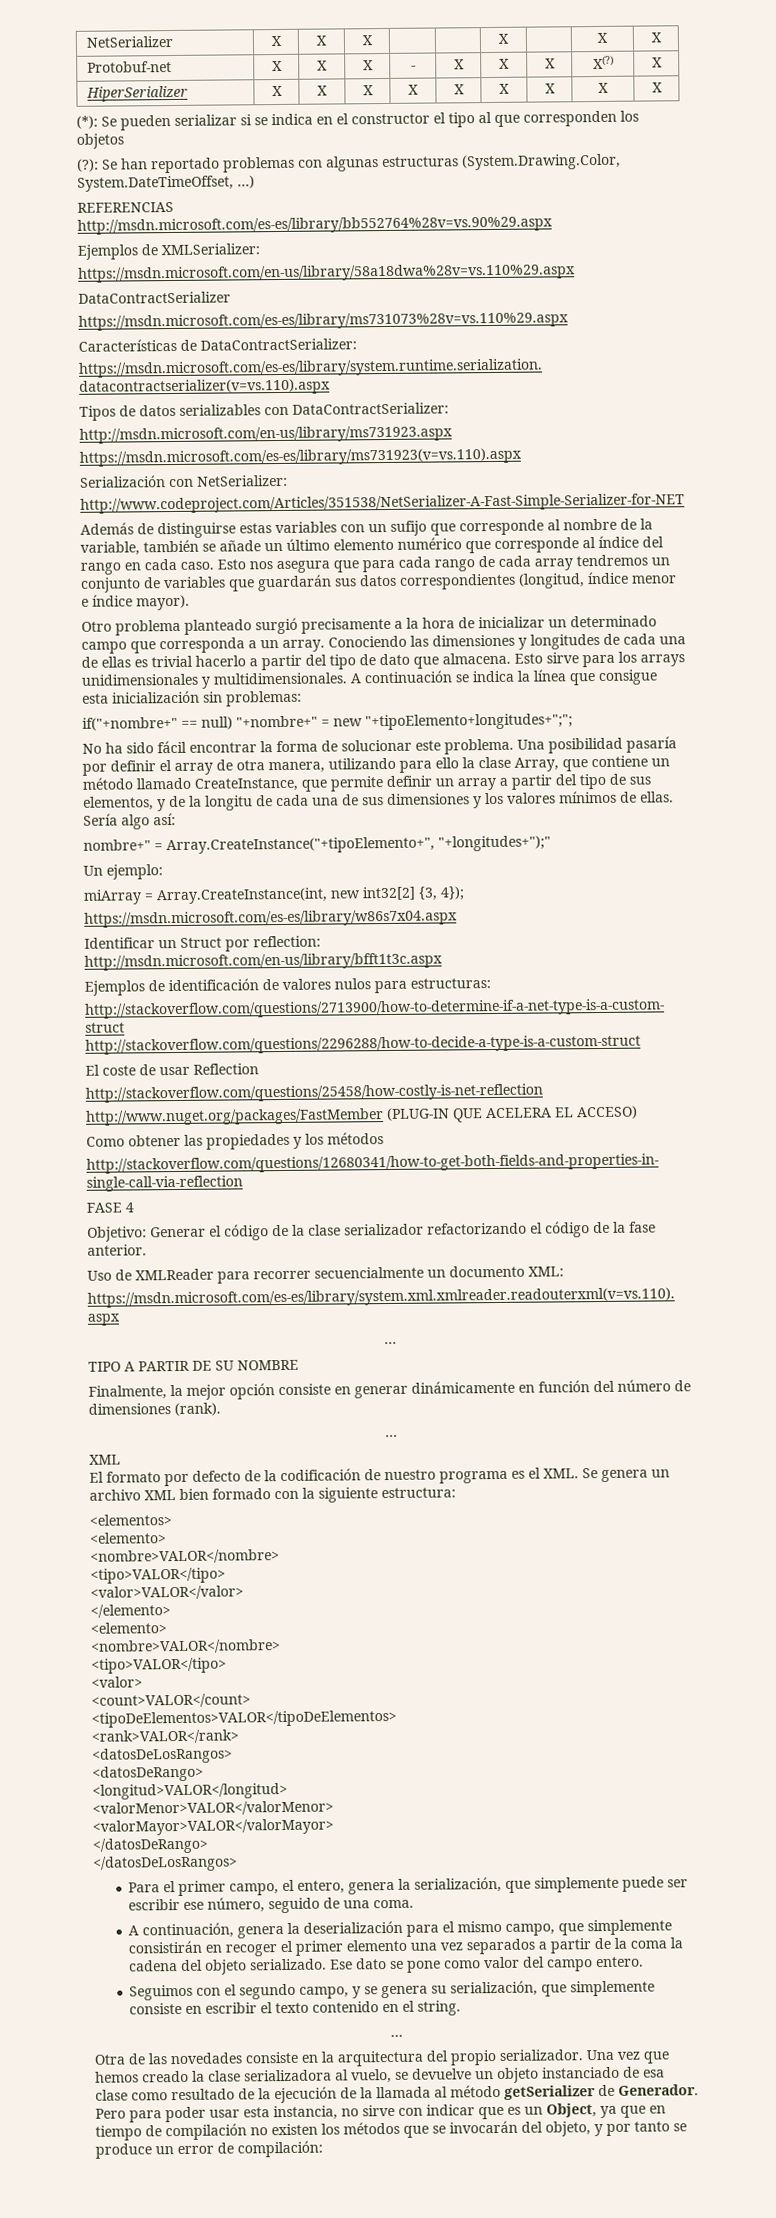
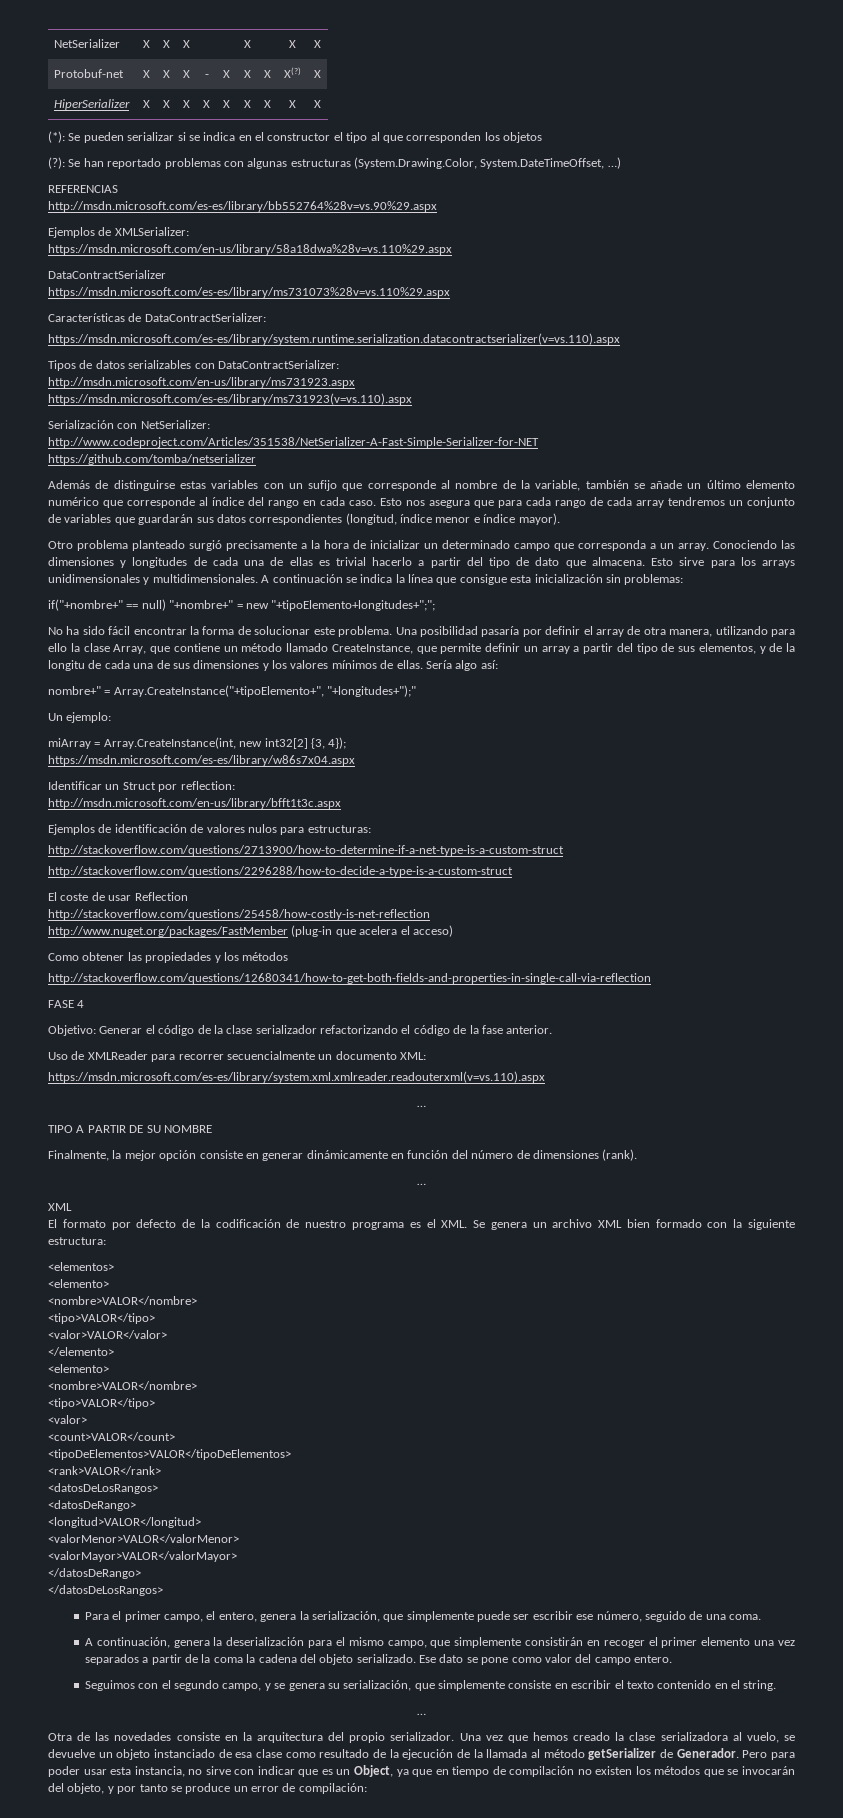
(685, 503) none -> [48,454,256,465] // https://github.com/tomba/netserializer
[386,1105,638,1123] (PLUG-IN QUE ACELERA EL ACCESO) -> [291,925,453,937] (plug-in que acelera el acceso)

